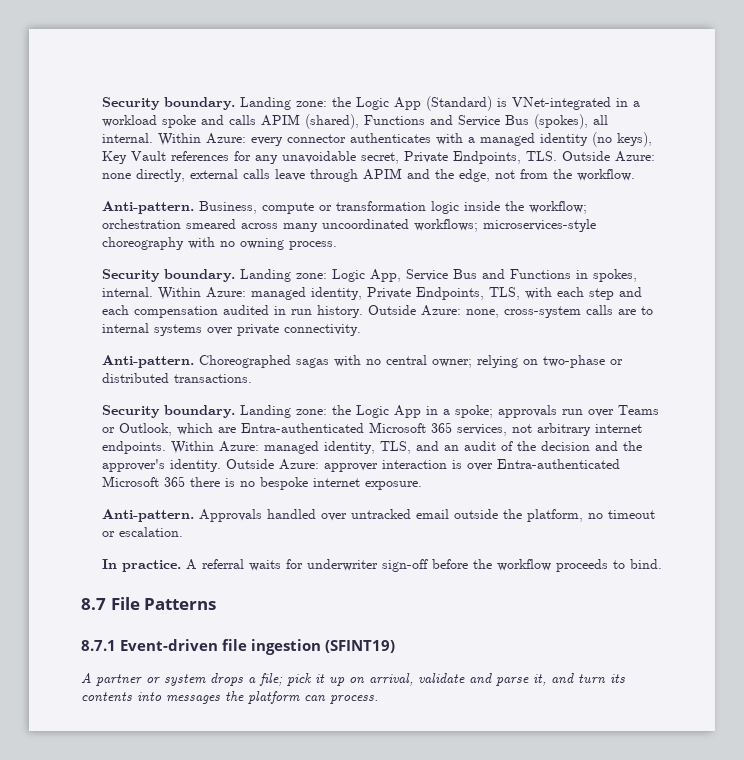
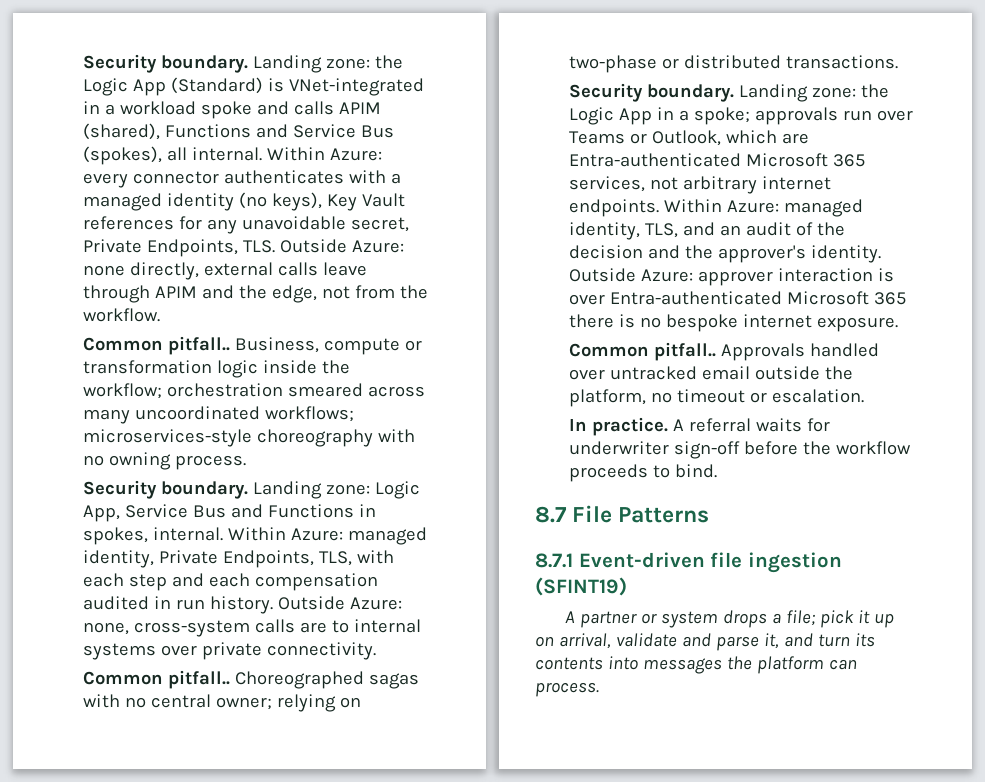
[102,201,195,214] Anti-pattern. -> [83,336,231,355] Common pitfall..
[102,355,195,368] Anti-pattern. -> [83,670,231,689] Common pitfall..
[102,509,195,522] Anti-pattern. -> [569,342,717,361] Common pitfall..

